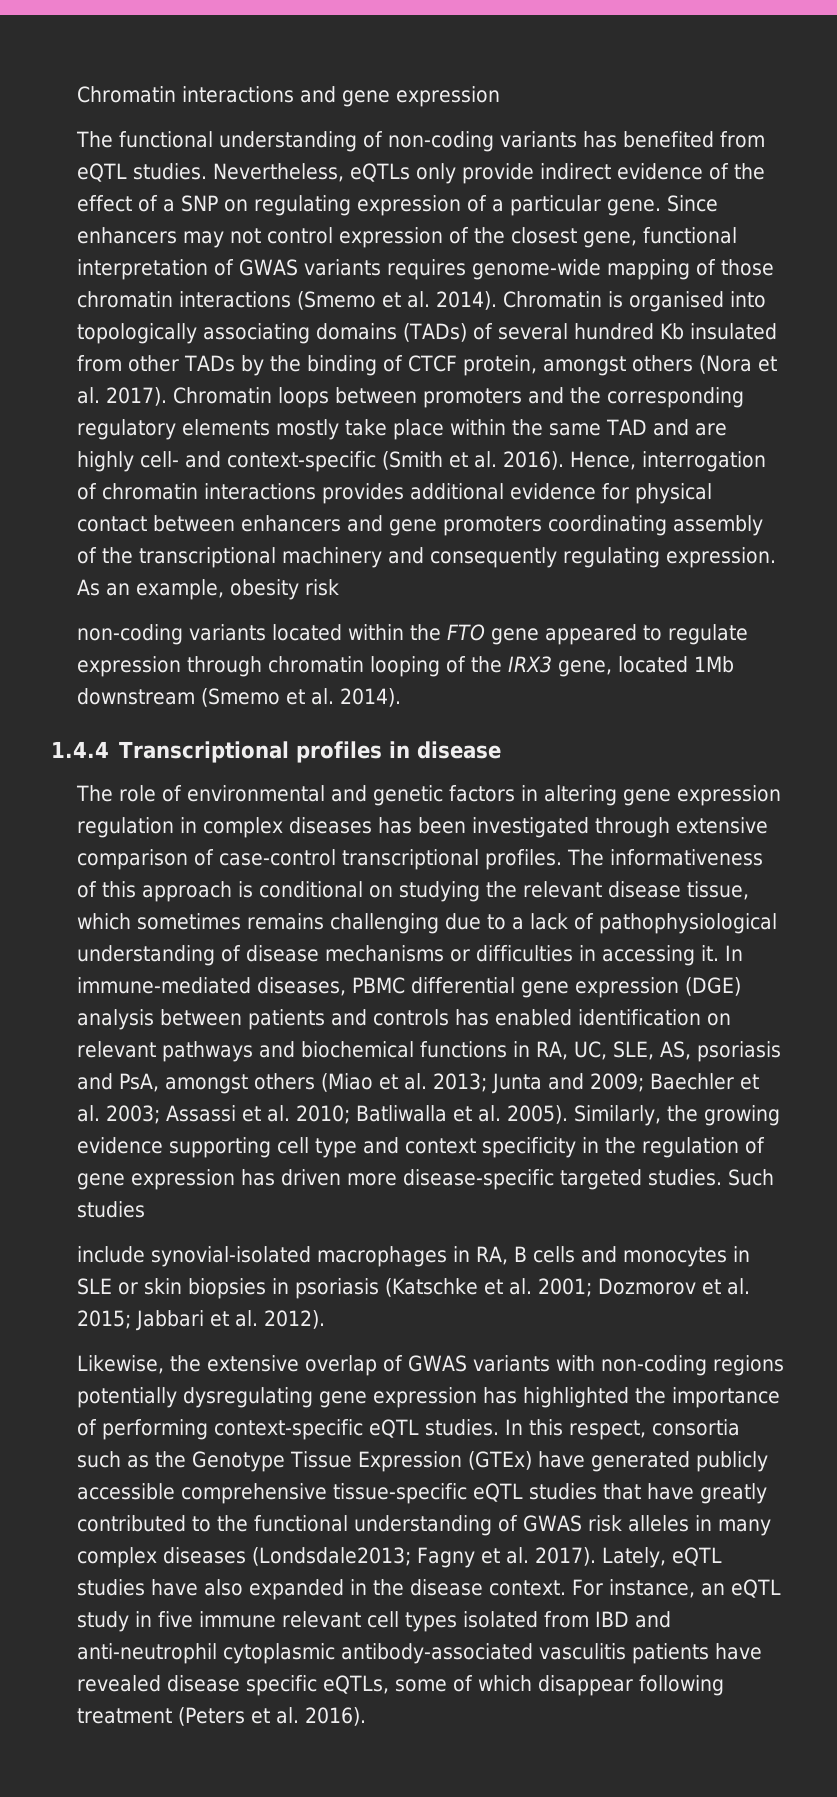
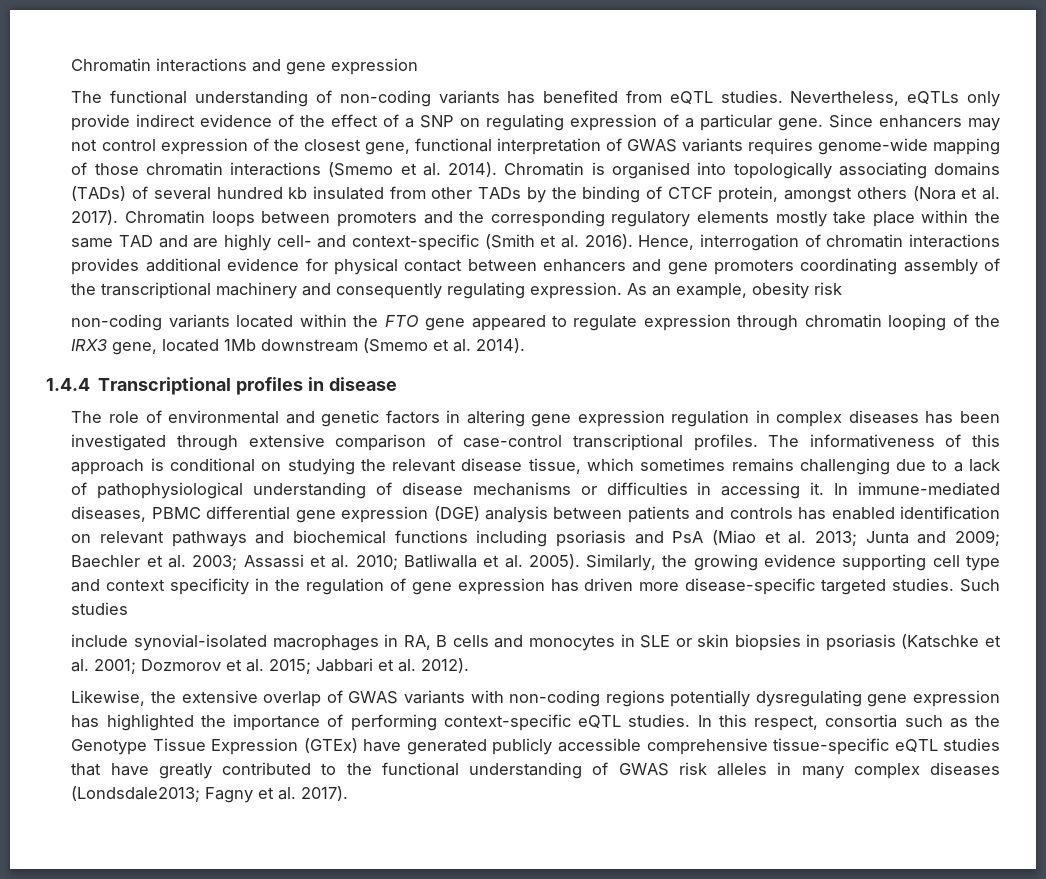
[660,323,685,340] Kb -> [288,187,308,199] kb
[513,1041,782,1062] [77,1073,316,1094] in RA, UC, SLE, AS, psoriasis and PsA, amongst others -> [476,530,704,547] including psoriasis and PsA
[602,1547,723,1568] [77,1579,782,1600] [77,1611,672,1632] [77,1643,763,1664] [77,1675,725,1696] [77,1707,367,1726] Lately, eQTL studies have also expanded in the disease context. For instance, an eQTL study in five immune relevant cell types isolated from IBD and anti-neutrophil cytoplasmic antibody-associated vasculitis patients have revealed disease specific eQTLs, some of which disappear following treatment (Peters et al. 2016). -> (349, 793) none

